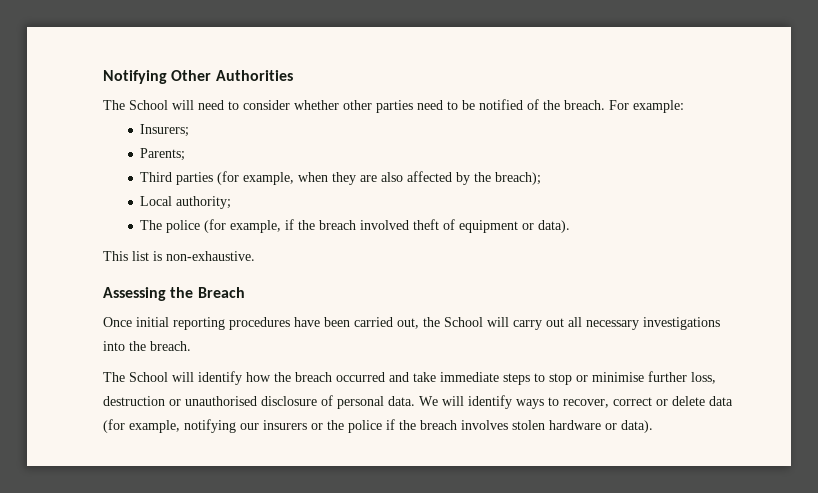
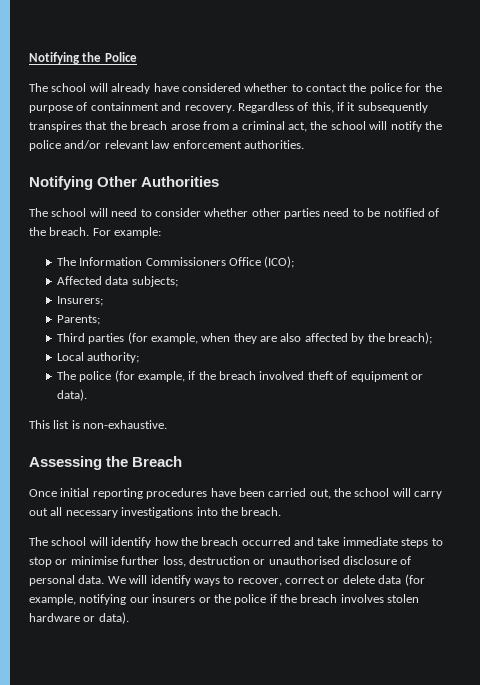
[103,70,167,84] Notifying -> [29,52,137,64] [29,83,442,94] [29,102,428,113] [29,121,442,132] [29,140,304,151] [29,176,93,190] Notifying the Police // The school will already have considered whether to contact the police for the purpose of containment and recovery. Regardless of this, if it subsequently transpires that the breach arose from a criminal act, the school will notify the police and/or relevant law enforcement authorities. // Notifying
[129,100,168,110] School -> [51,208,87,217] school
(684, 106) none -> [56,256,295,268] [56,276,178,287] // The Information Commissioners Office (ICO); // Affected data subjects;
[444,317,483,327] School -> [354,488,390,497] school
[129,372,168,382] School -> [51,537,87,546] school

